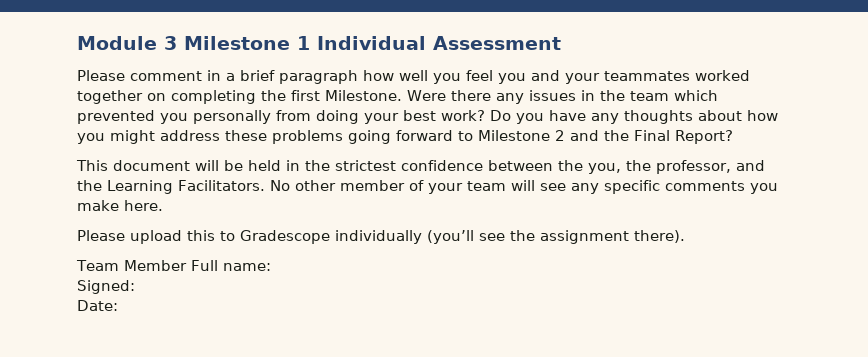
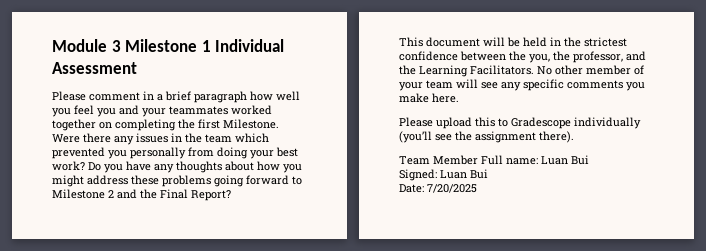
(271, 267) none -> [541,155,589,165] Luan Bui
(135, 287) none -> [440,169,488,179] Luan Bui
(118, 305) none -> [427,184,477,193] 7/20/2025

